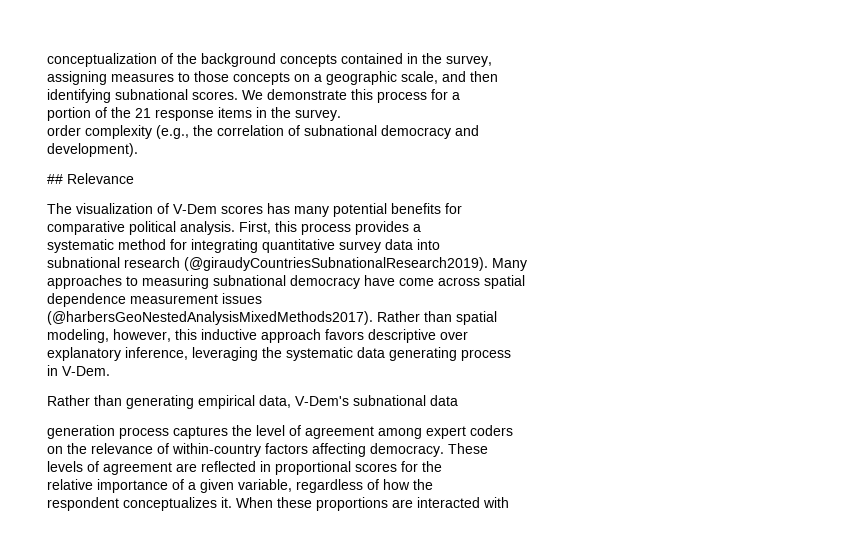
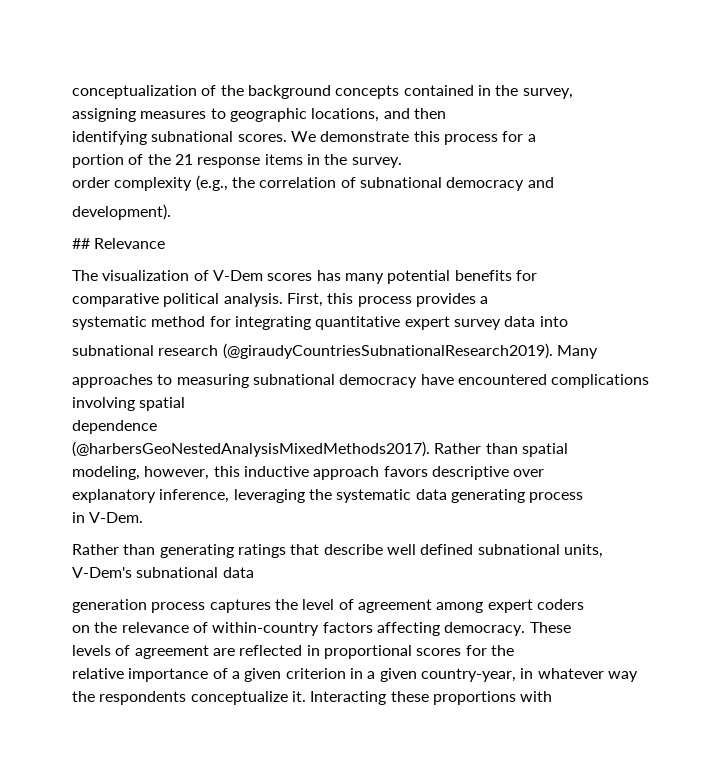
[194,71,438,85] those concepts on a geographic scale, -> [229,108,380,122] geographic locations,
(335, 246) none -> [404,316,450,330] expert
[399,277,480,286] come across -> [457,374,650,388] [72,397,135,411] encountered complications involving
[130,293,262,304] measurement issues -> (157, 427) none
[198,395,291,409] empirical data, -> [237,544,603,558] ratings that describe well defined subnational units,
[238,479,433,493] [47,497,480,511] variable, regardless of how the // respondent conceptualizes it. When these proportions are interacted -> [285,668,638,682] [72,691,516,705] criterion in a given country-year, in whatever way the respondents conceptualize it. Interacting these proportions

